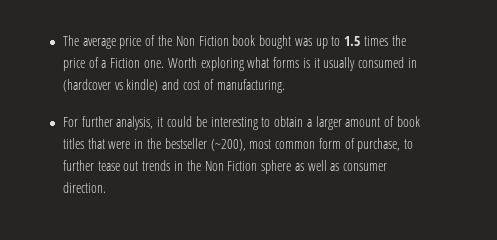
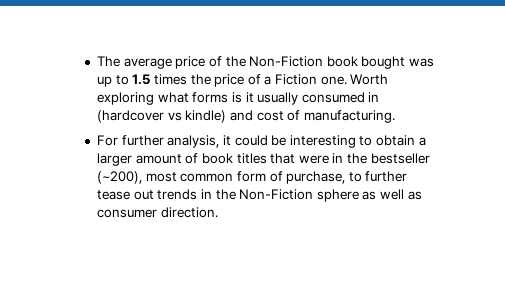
[175,36,229,46] Non Fiction -> [249,56,324,67] Non-Fiction
[204,161,258,171] Non Fiction -> [239,189,314,200] Non-Fiction

